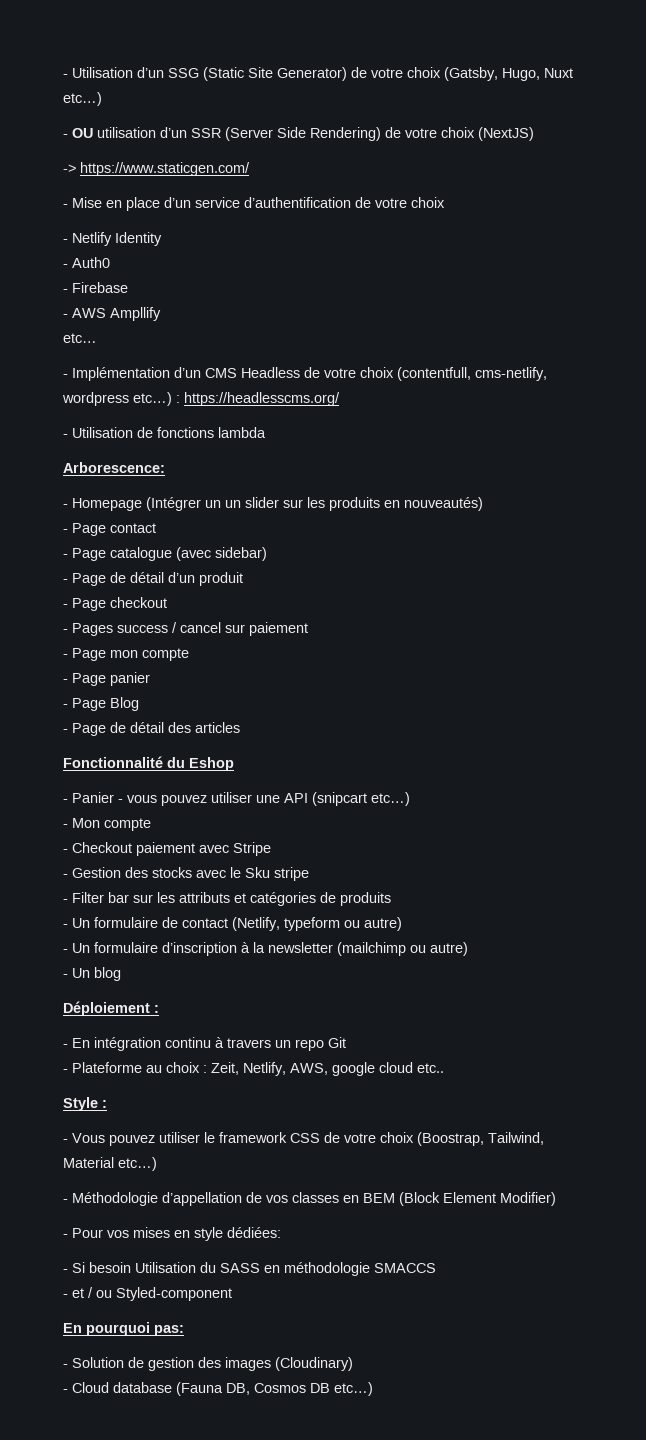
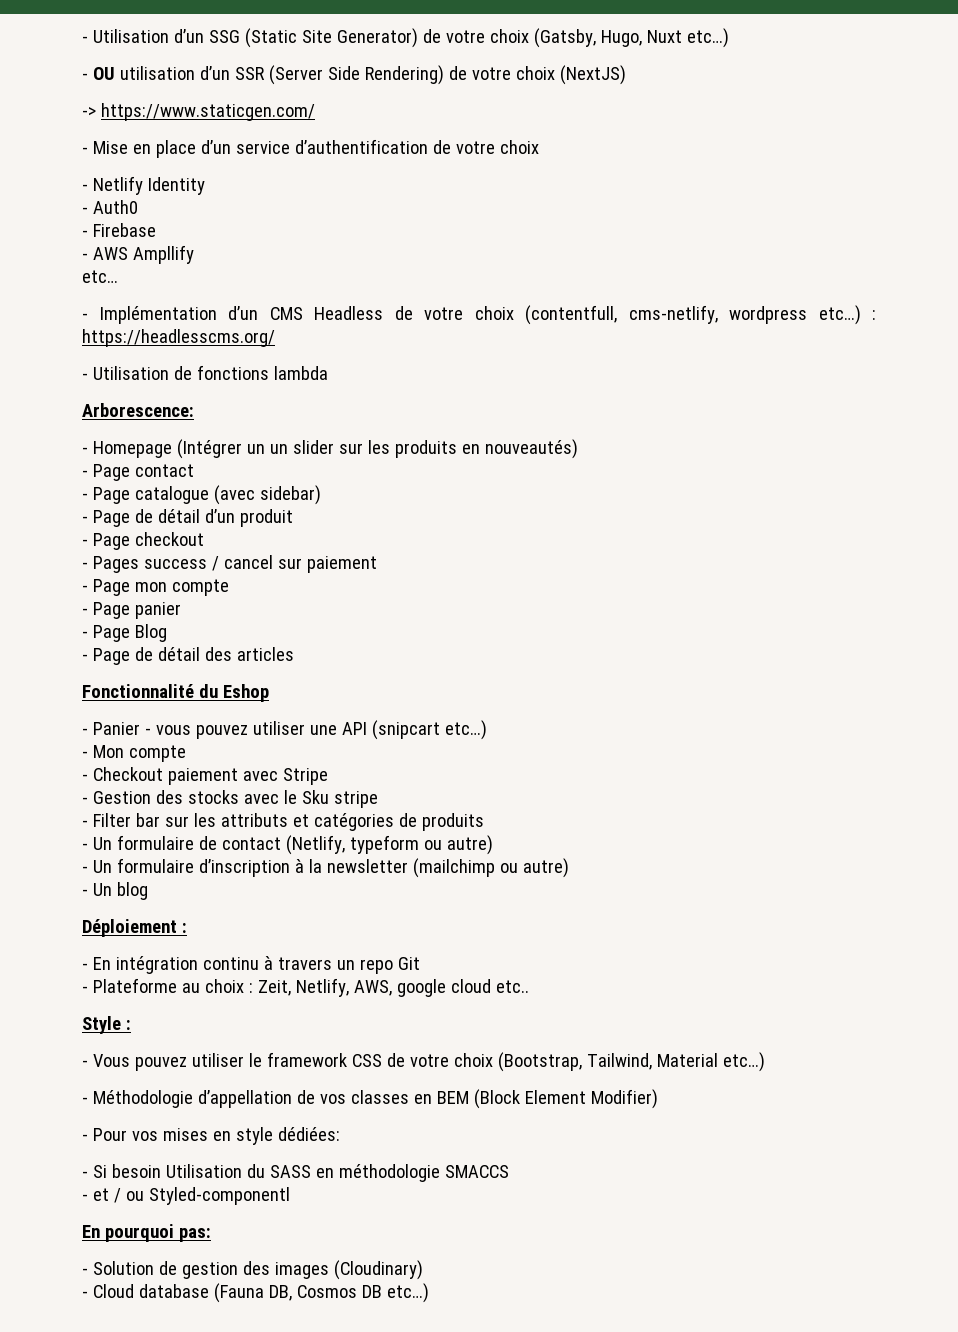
[417,1132,484,1146] (Boostrap, -> [497,1052,582,1072] (Bootstrap,
[116,1287,232,1301] Styled-component -> [148,1187,290,1205] Styled-componentl

